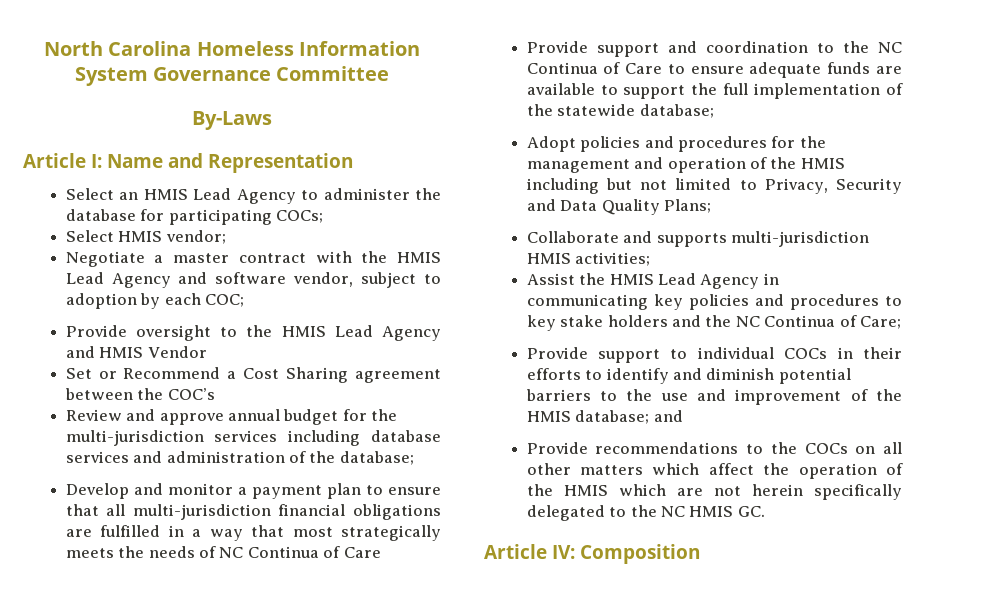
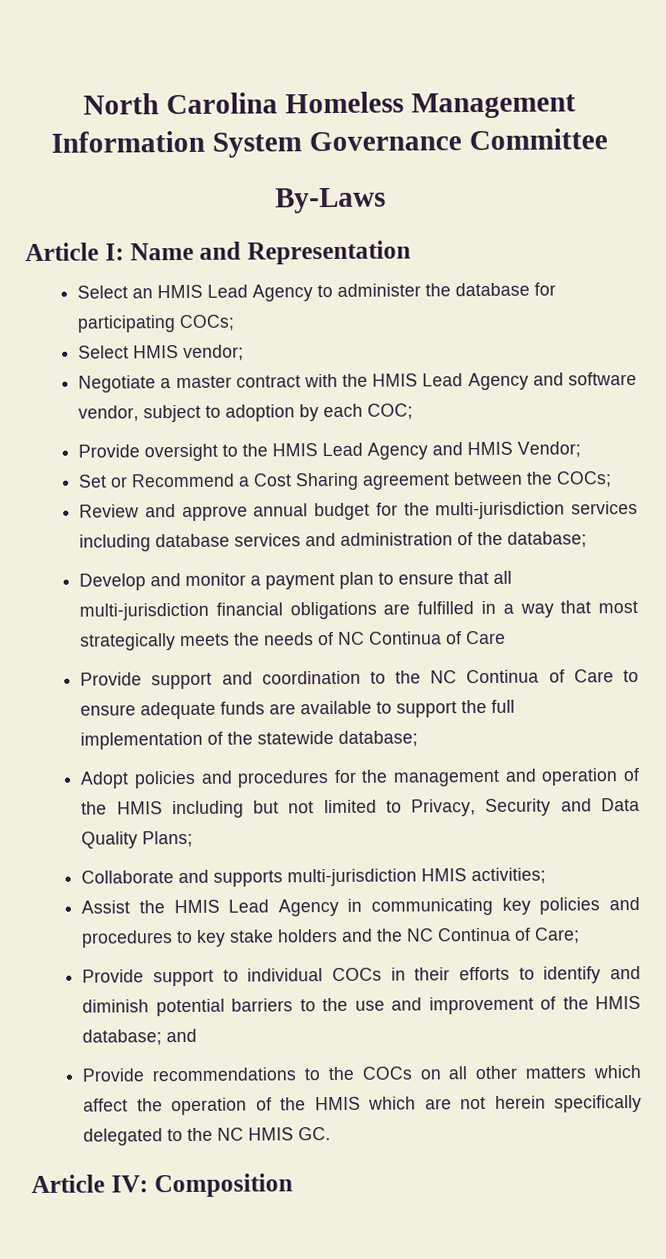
(294, 48) none -> [410,92,576,119] Management
[147,346,207,358] Vendor -> [517,441,582,458] Vendor;
[167,388,215,400] COC’s -> [556,471,613,488] COCs;

